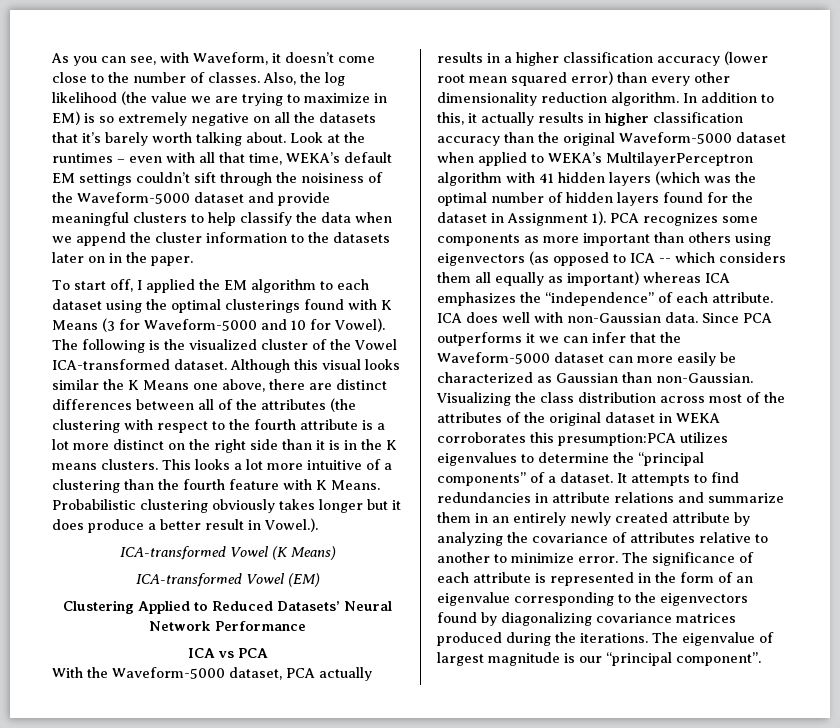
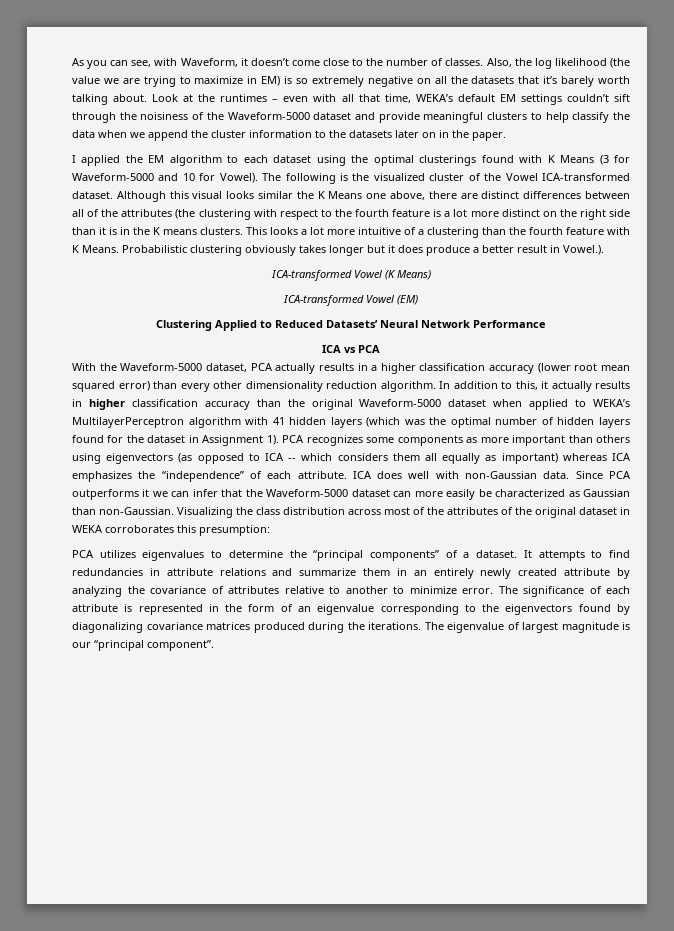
[52,279,133,292] To start off, -> (506, 136) none
[300,419,358,430] attribute -> [392,209,431,217] feature
[558,433,676,446] presumption:PCA -> [199,525,270,536] [72,550,94,558] presumption: // PCA

